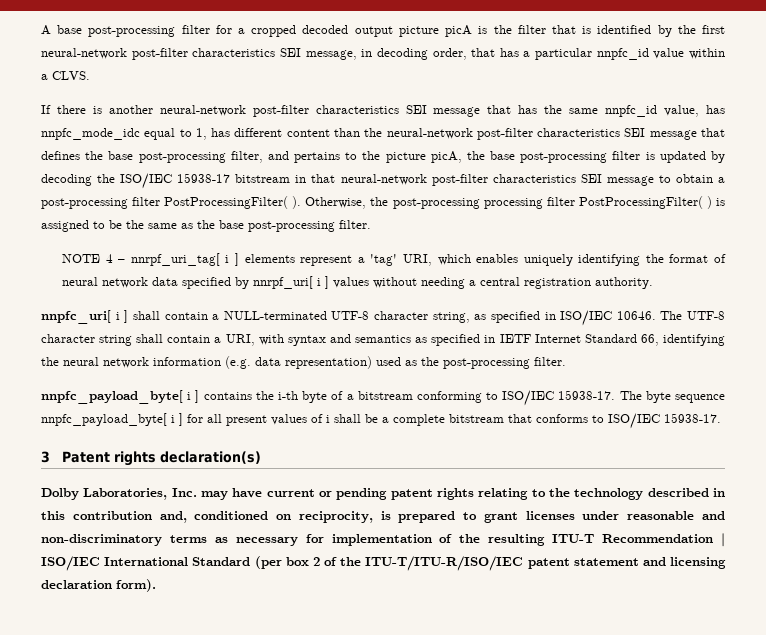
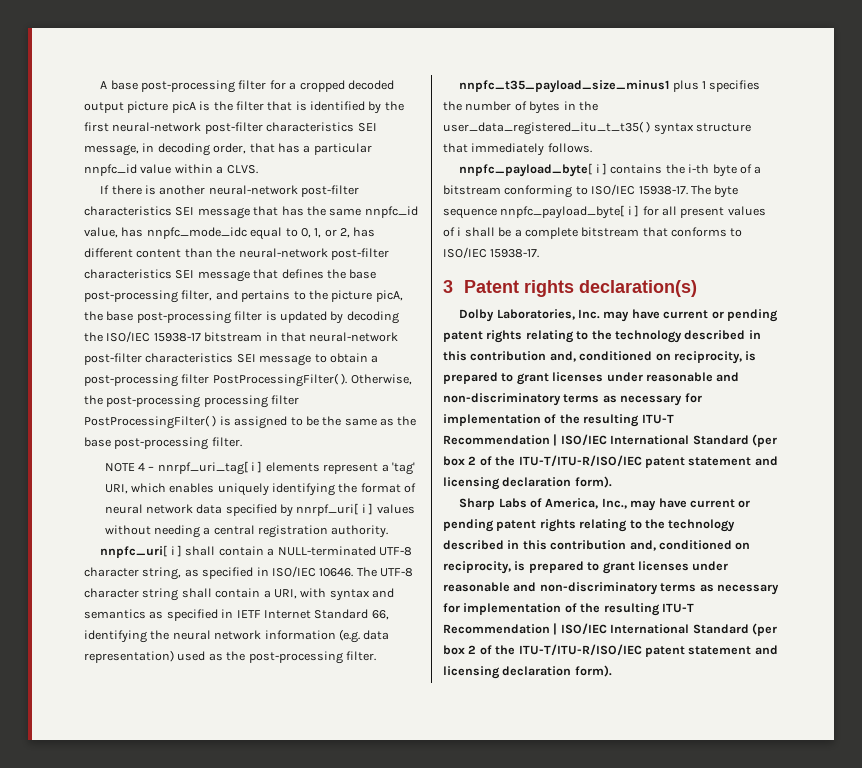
[195,128,207,140] 1, -> [300,228,350,238] 0, 1, or 2,
(566, 361) none -> [459,80,761,93] [443,101,598,114] [443,121,752,135] [443,143,592,156] // nnpfc_t35_payload_size_minus1 plus 1 specifies the number of bytes in the user_data_registered_itu_t_t35( ) syntax structure that immediately follows.
(156, 585) none -> [459,498,751,511] [443,519,736,532] [443,540,751,551] [443,561,729,574] [443,582,779,595] [443,603,694,616] [443,623,777,636] [443,644,778,657] [443,665,612,679] // Sharp Labs of America, Inc., may have current or pending patent rights relating to the technology described in this contribution and, conditioned on reciprocity, is prepared to grant licenses under reasonable and non-discriminatory terms as necessary for implementation of the resulting ITU-T Recommendation | ISO/IEC International Standard (per box 2 of the ITU-T/ITU-R/ISO/IEC patent statement and licensing declaration form).

